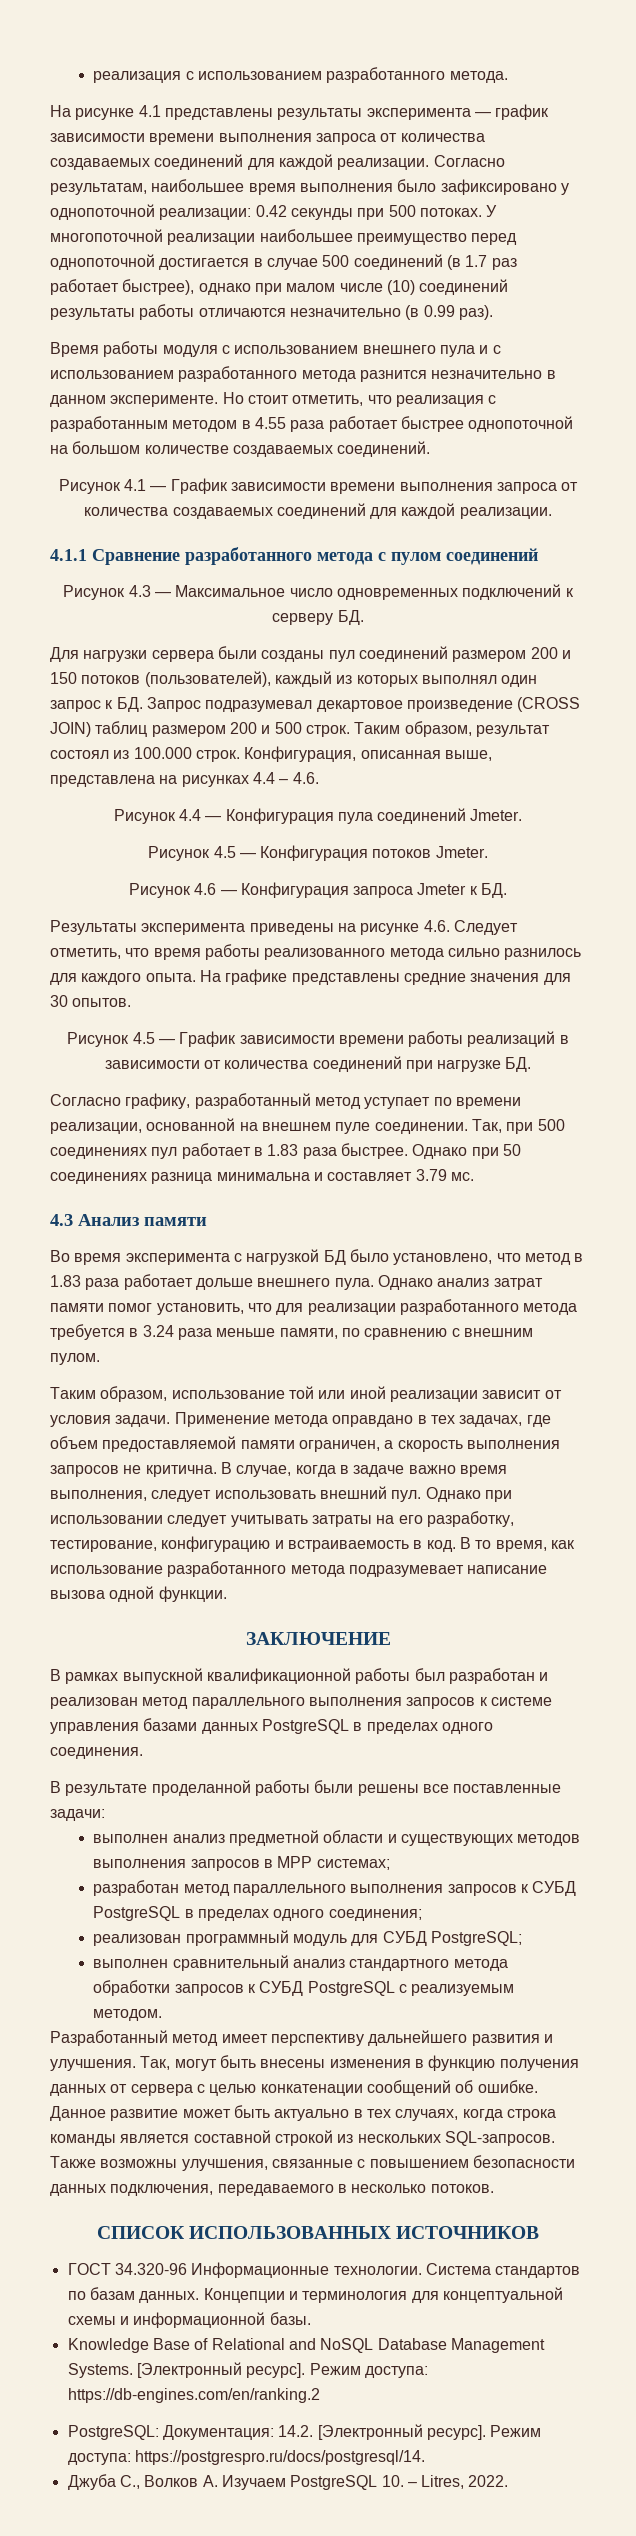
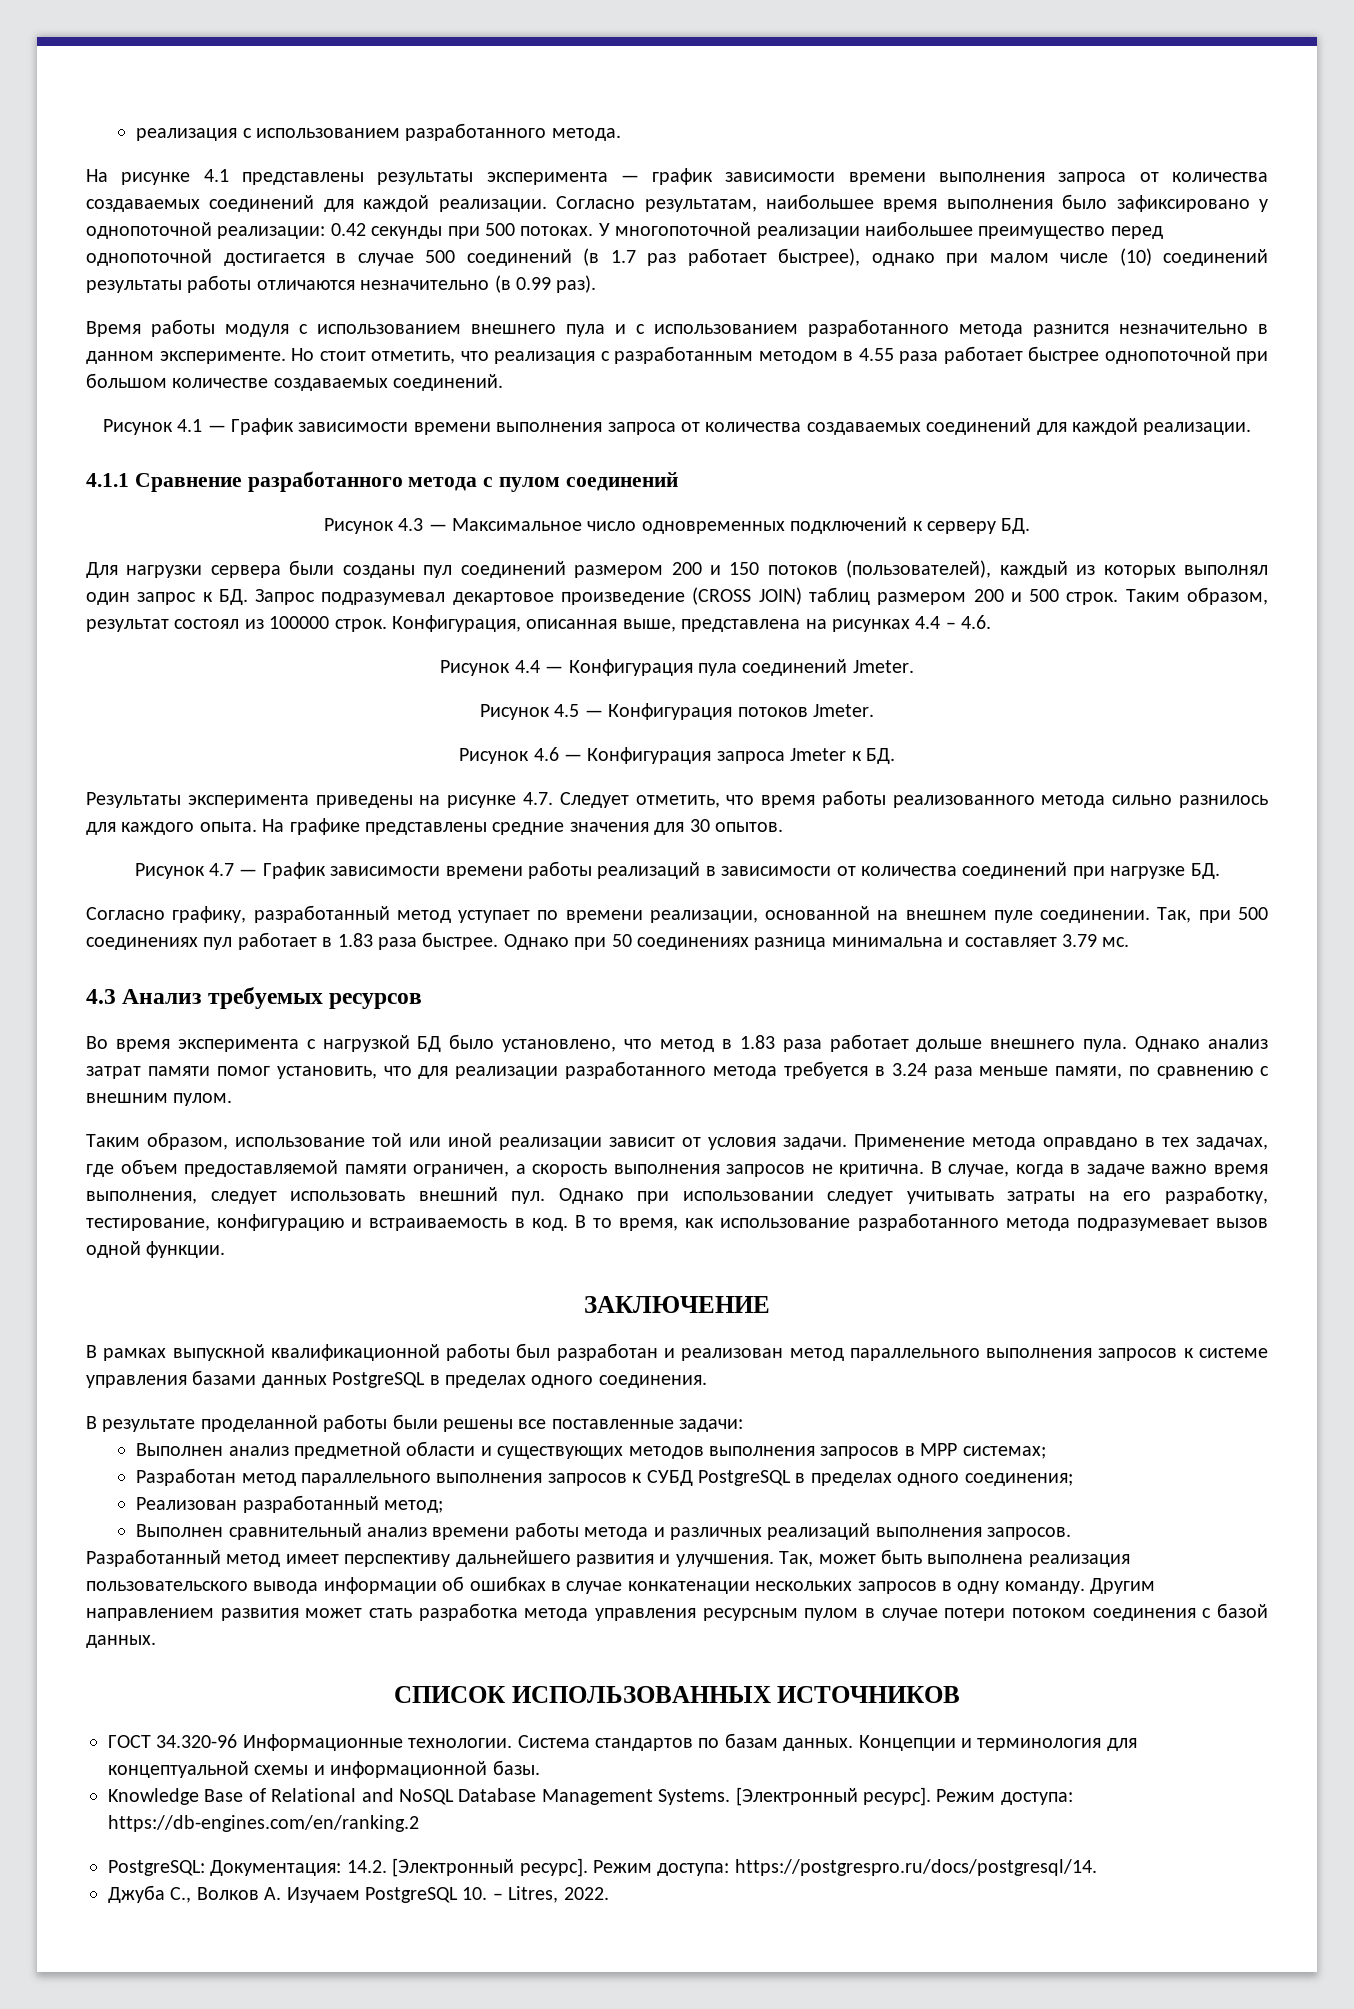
[50,445,68,454] на -> [1236,351,1268,364] при
[133,747,192,759] 100.000 -> [269,616,330,629] 100000
[423,920,450,932] 4.6. -> [522,792,553,805] 4.7.
[132,1032,155,1044] 4.5 -> [208,863,234,876] 4.7
[144,1217,207,1226] памяти -> [207,987,423,1009] требуемых ресурсов
[467,1565,548,1574] [50,1590,105,1599] написание вызова -> [1215,1218,1268,1228] вызов
[93,1834,169,1843] выполнен -> [136,1443,224,1456] Выполнен
[93,1880,180,1896] разработан -> [136,1468,237,1486] Разработан
[93,1930,523,1946] [93,1955,508,1971] [93,1980,515,1996] [93,2009,163,2021] реализован программный модуль для СУБД PostgreSQL; // выполнен сравнительный анализ стандартного метода обработки запросов к СУБД PostgreSQL с реализуемым методом. -> [136,1495,444,1513] [136,1522,1072,1540] Реализован разработанный метод; // Выполнен сравнительный анализ времени работы метода и различных реализаций выполнения запросов.
[174,2055,579,2071] [50,2080,538,2096] [50,2105,556,2121] [50,2130,555,2146] [50,2155,575,2171] [50,2184,494,2196] могут быть внесены изменения в функцию получения данных от сервера с целью конкатенации сообщений об ошибке. Данное развитие может быть актуально в тех случаях, когда строка команды является составной строкой из нескольких SQL-запросов. Также возможны улучшения, связанные с повышением безопасности данных подключения, передаваемого в несколько потоков. -> [818,1549,1130,1567] [86,1576,1156,1594] [86,1603,1268,1621] [86,1635,156,1648] может быть выполнена реализация пользовательского вывода информации об ошибках в случае конкатенации нескольких запросов в одну команду. Другим направлением развития может стать разработка метода управления ресурсным пулом в случае потери потоком соединения с базой данных.

